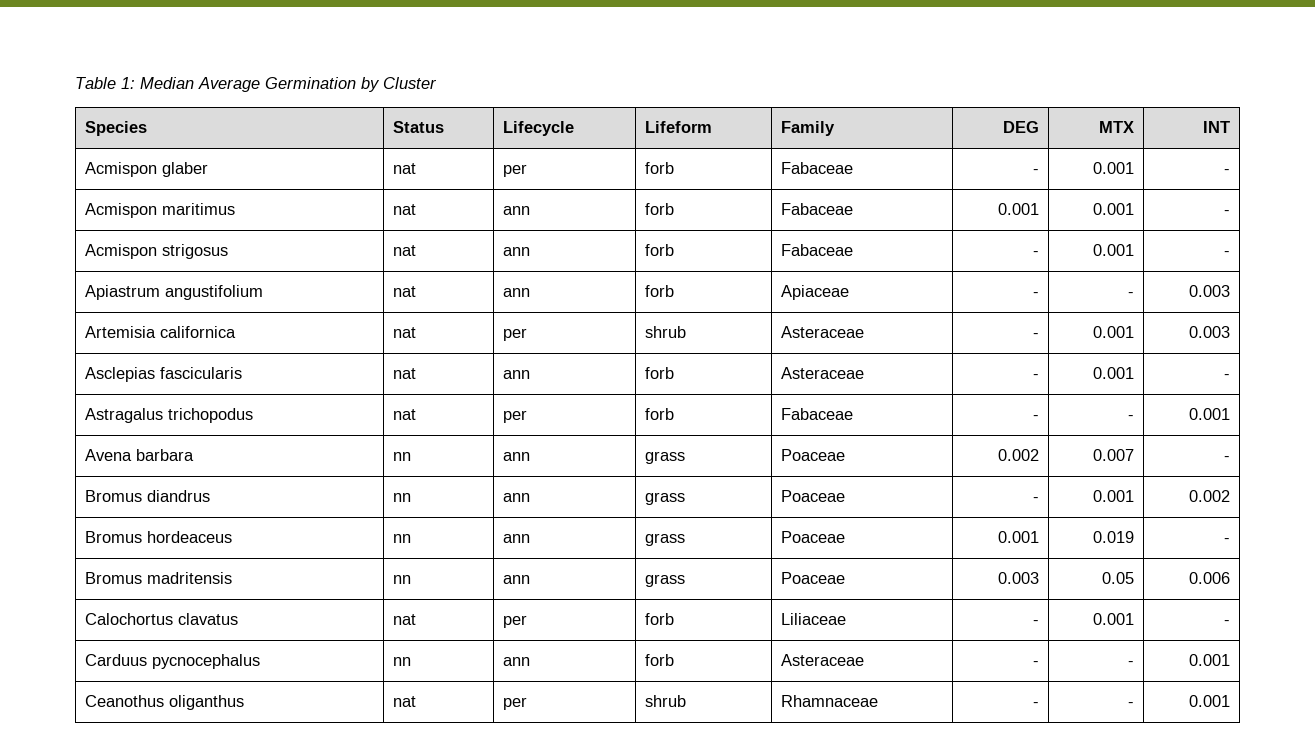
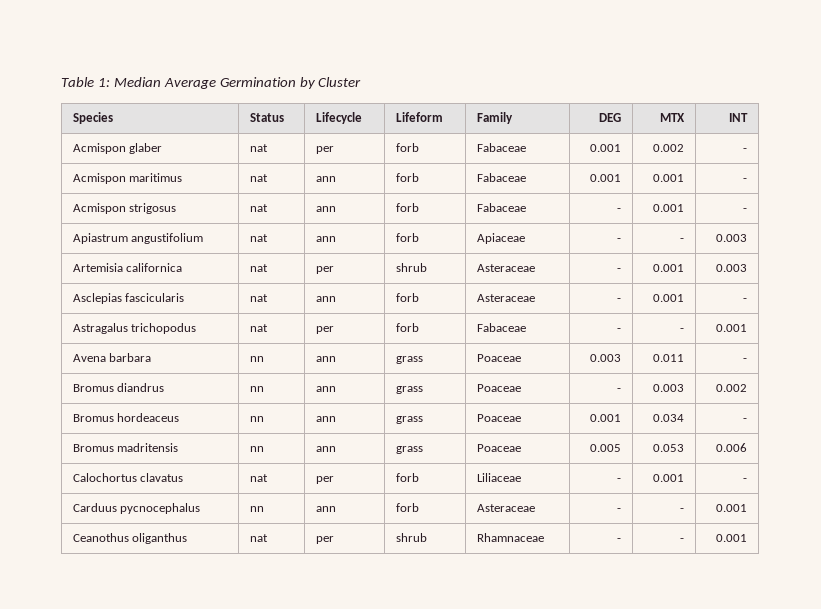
[1033,169,1040,174] [1093,162,1135,174] - | 0.001 -> [590,144,622,152] [653,144,685,152] 0.001 | 0.002
[998,449,1040,461] [1093,449,1135,461] 0.002 | 0.007 -> [590,354,622,362] [653,354,685,362] 0.003 | 0.011
[1093,490,1135,502] 0.001 -> [653,384,685,392] 0.003
[1093,531,1135,543] 0.019 -> [653,414,685,422] 0.034
[998,572,1040,584] [1102,572,1135,584] 0.003 | 0.05 -> [590,444,622,452] [653,444,685,452] 0.005 | 0.053

